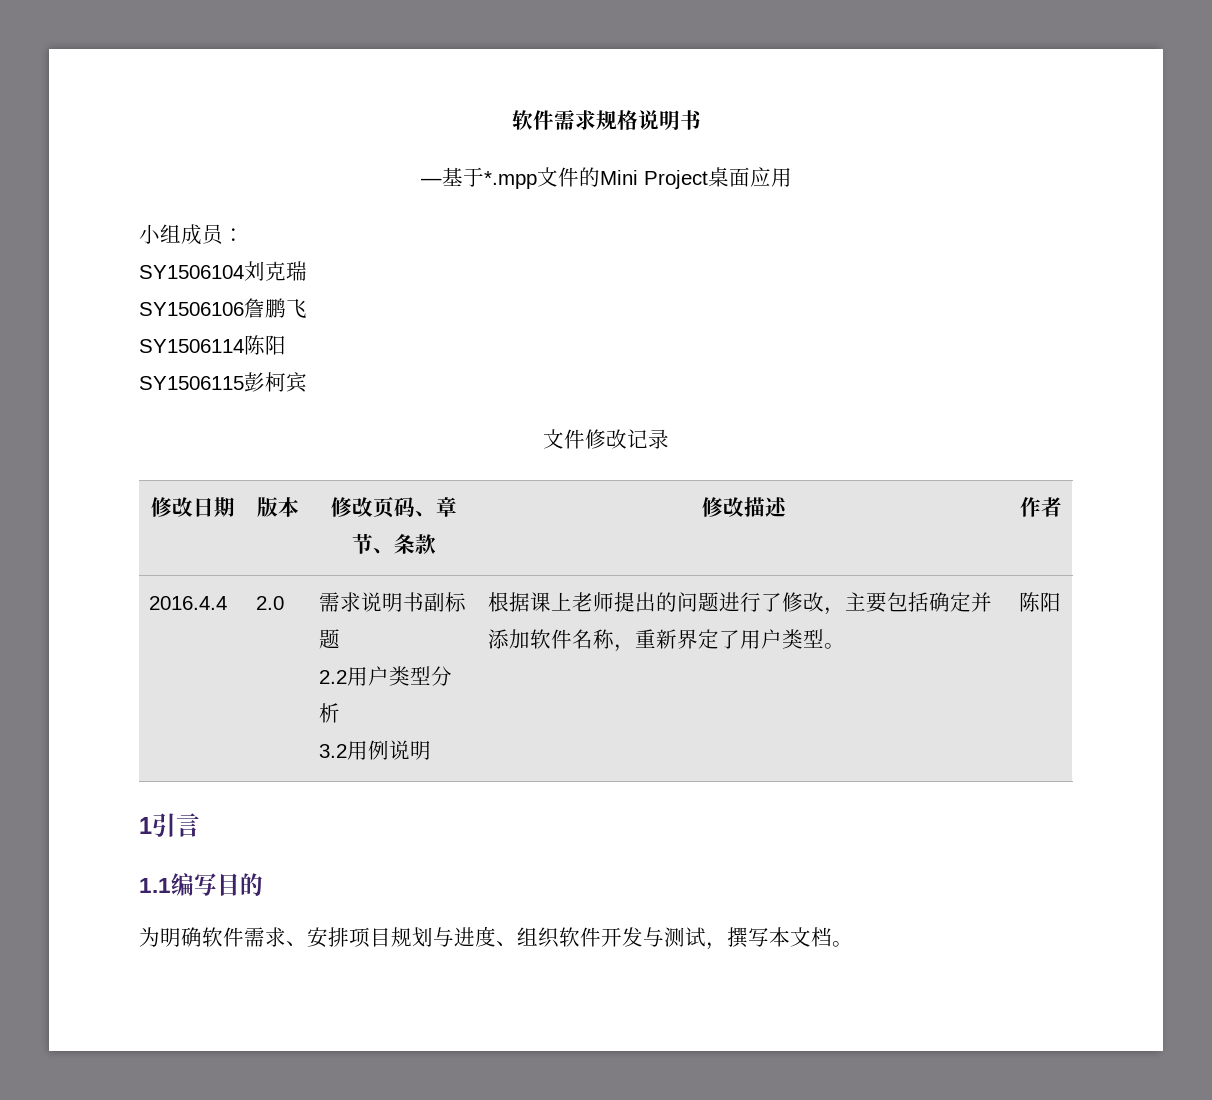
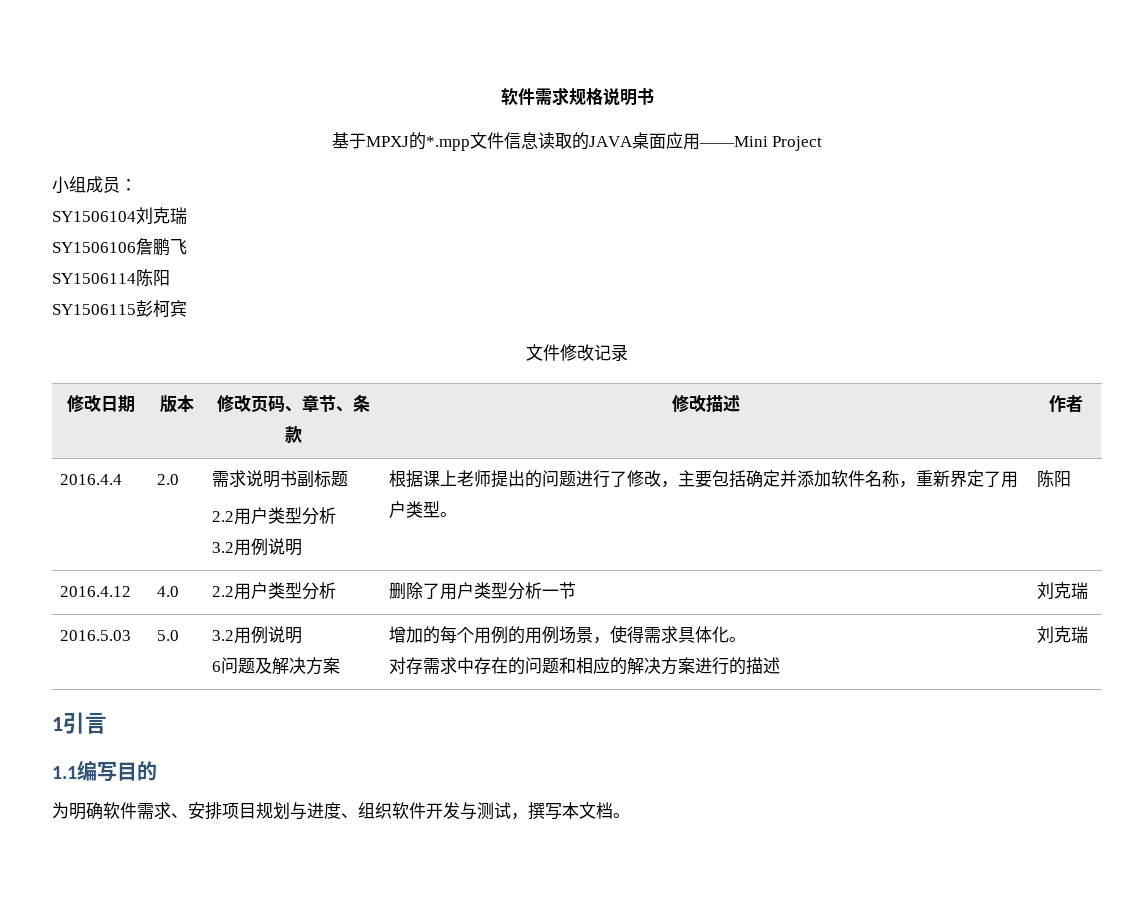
[420,167,708,189] —基于*.mpp文件的Mini Project -> [331,132,633,151] 基于MPXJ的*.mpp文件信息读取的JAVA
(792, 177) none -> [698,136,823,151] ——Mini Project
(1061, 602) none -> [60,586,132,597] [157,586,180,597] [212,582,337,600] [389,582,577,600] [1037,582,1089,599] [60,630,132,641] [157,630,180,641] [212,626,303,644] [212,657,341,675] [389,625,747,644] [389,657,781,675] [1037,626,1089,643] // 2016.4.12 | 4.0 | 2.2用户类型分析 | 删除了用户类型分析一节 | 刘克瑞 // 2016.5.03 | 5.0 | 3.2用例说明 // 6问题及解决方案 | 增加的每个用例的用例场景，使得需求具体化。 // 对存需求中存在的问题和相应的解决方案进行的描述 | 刘克瑞

